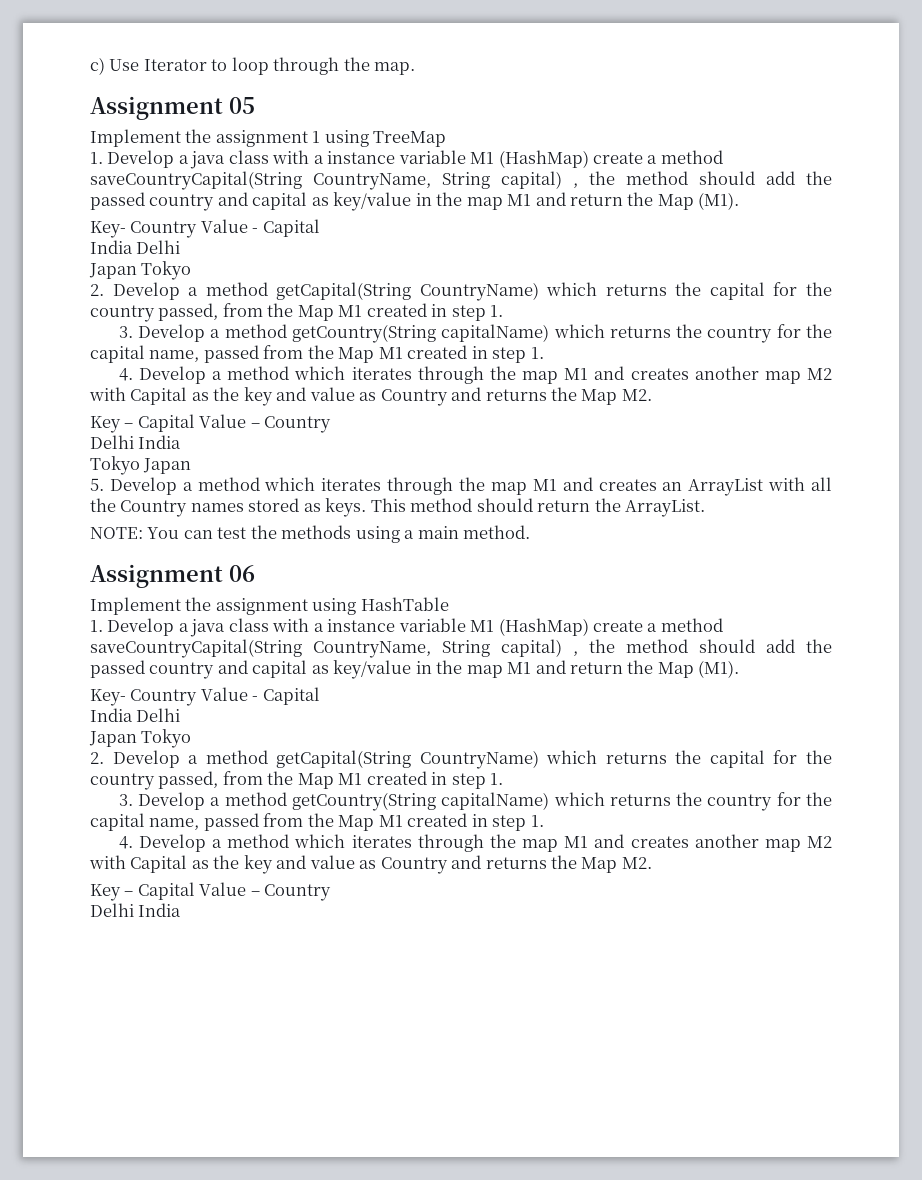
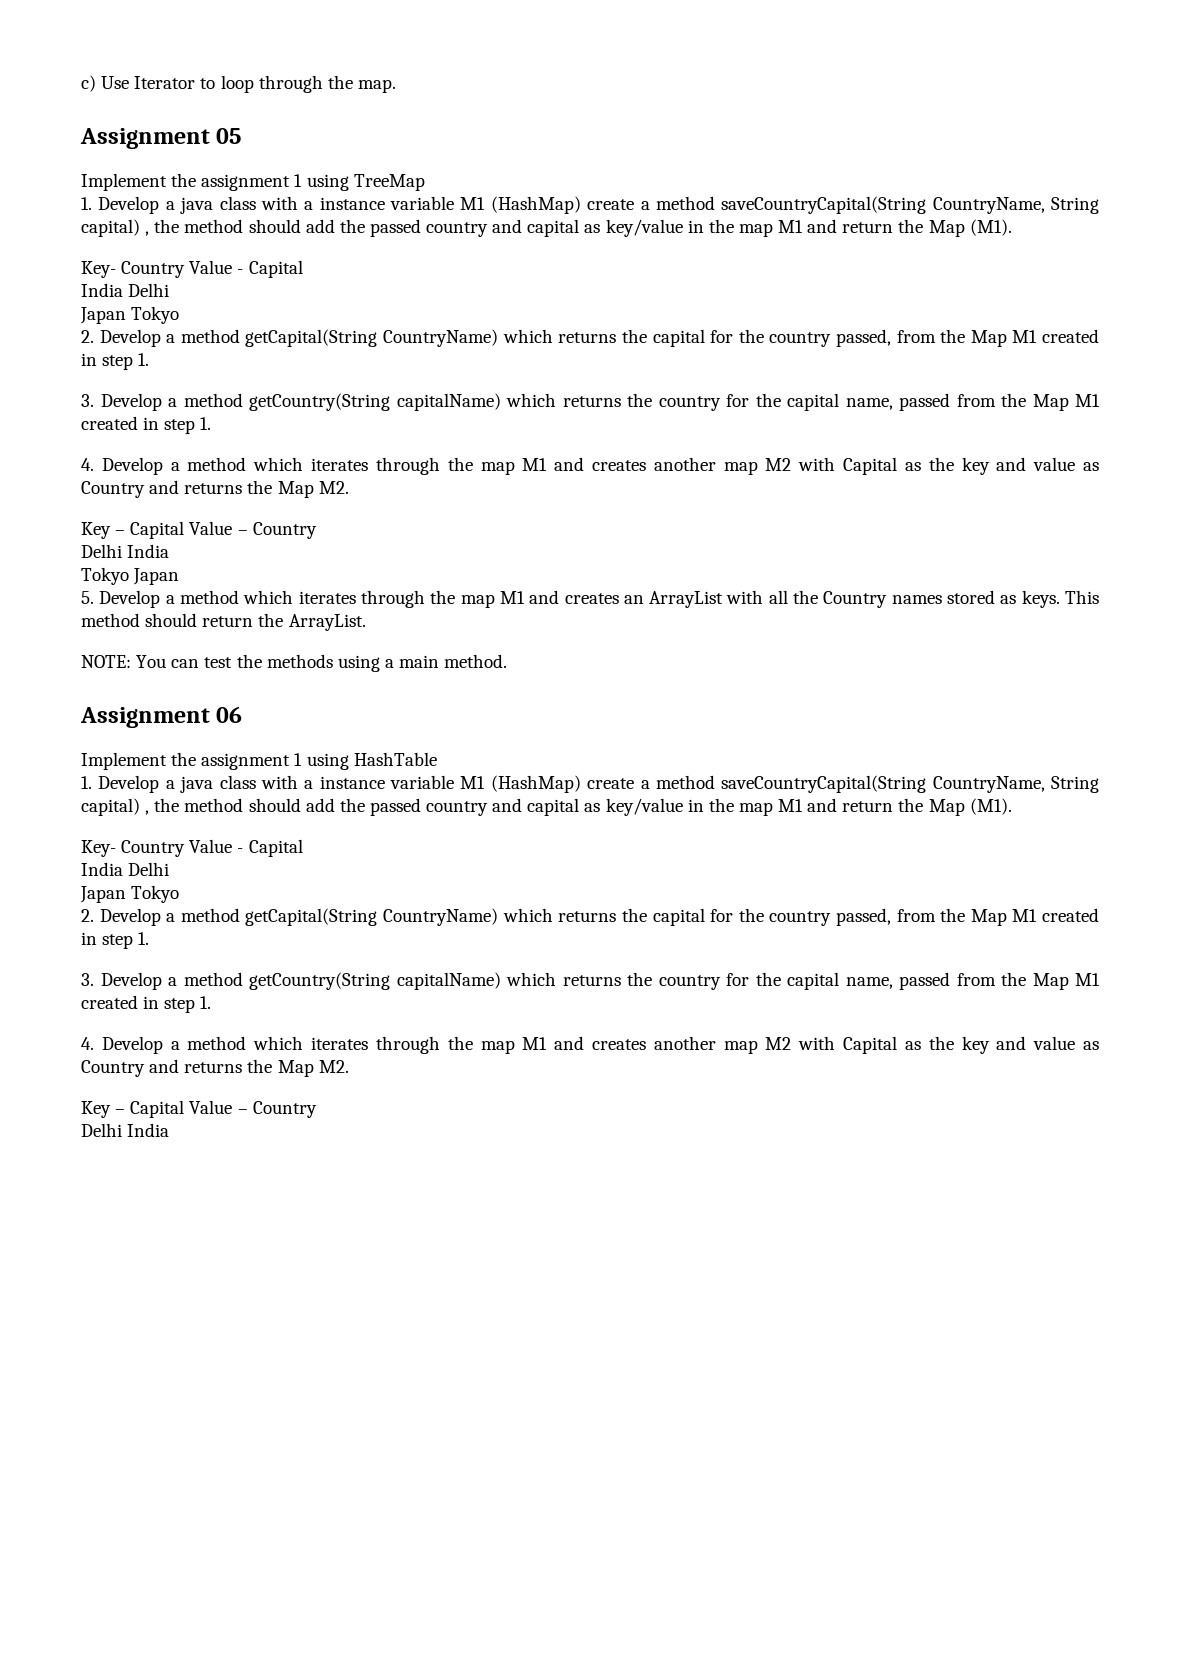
(308, 606) none -> [294,753,303,766] 1

